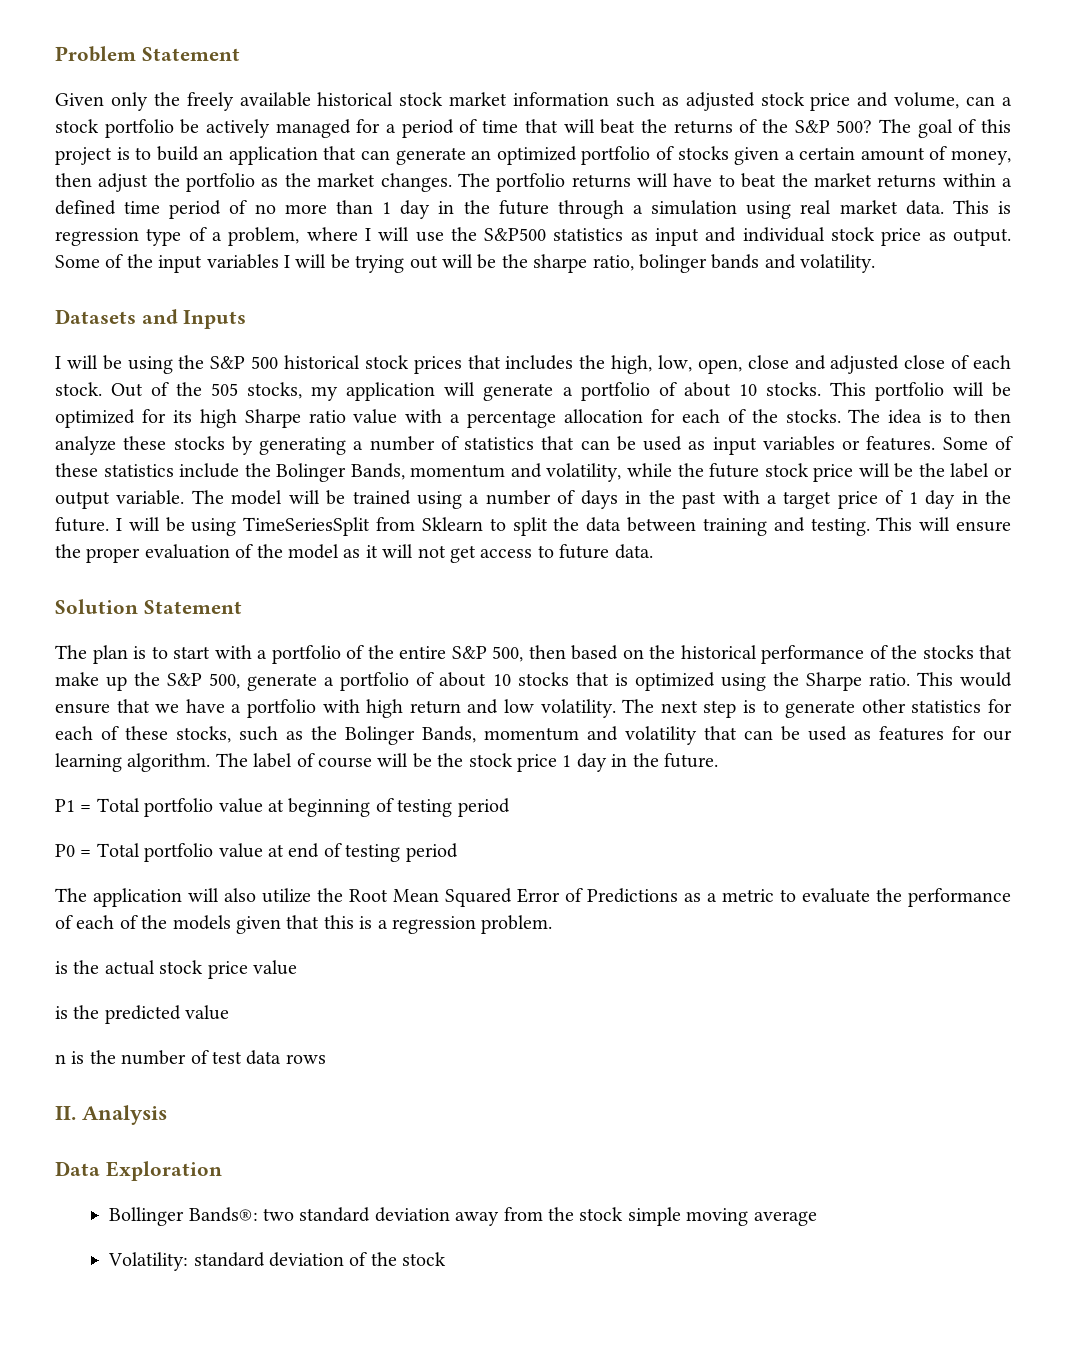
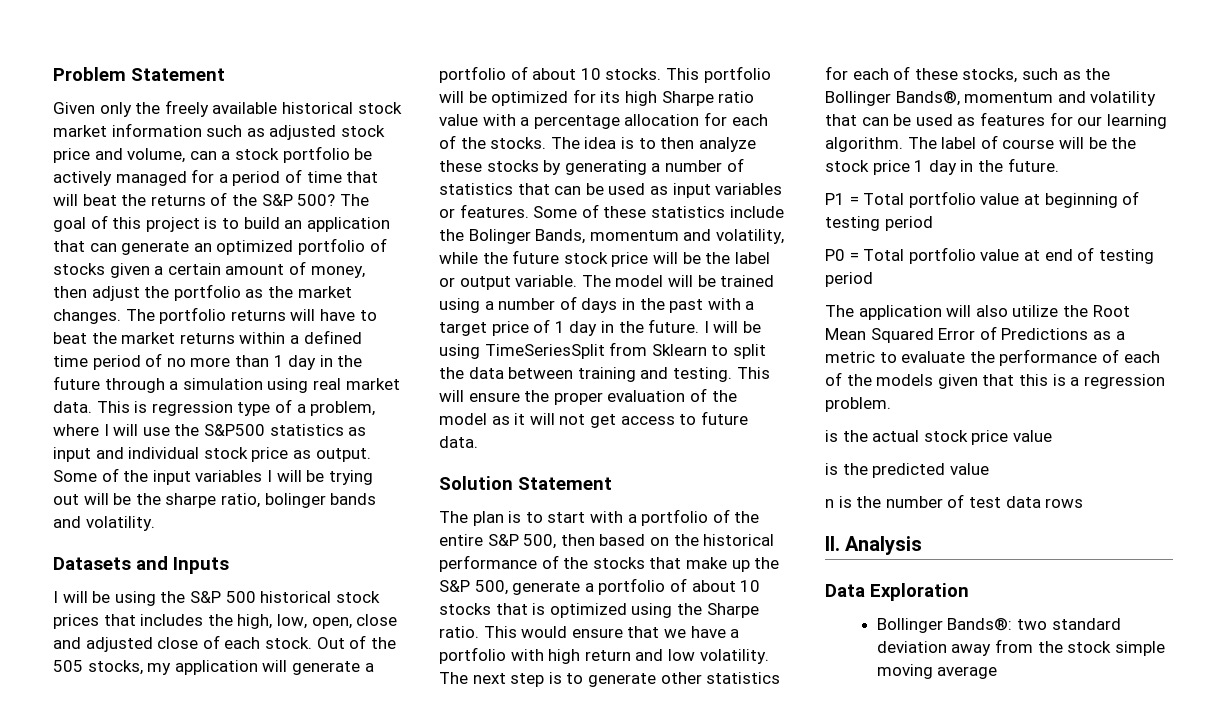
[345,726,476,745] Bolinger Bands, -> [825,90,960,106] Bollinger Bands®,
[108,1252,447,1271] // Volatility: standard deviation of the stock -> (998, 672) none

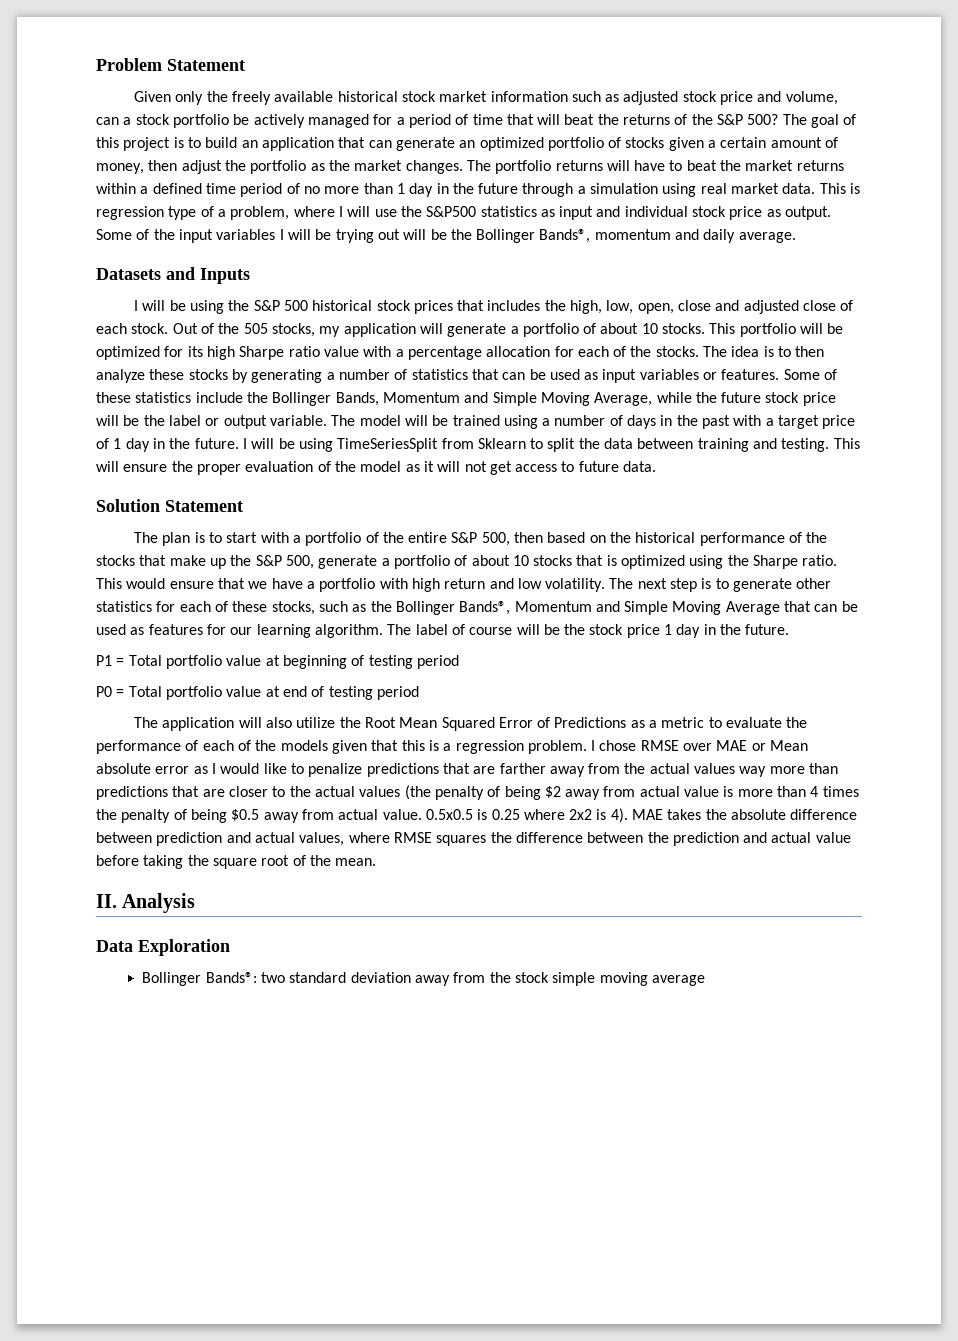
[165,493,377,508] [53,516,155,531] sharpe ratio, bolinger bands and volatility. -> [476,229,796,243] Bollinger Bands®, momentum and daily average.
[468,229,784,244] Bolinger Bands, momentum and volatility, -> [272,392,653,406] Bollinger Bands, Momentum and Simple Moving Average,
[964,91,1157,106] momentum and volatility -> [514,601,780,615] Momentum and Simple Moving Average
[825,430,1052,445] [825,463,989,478] [825,494,1084,508] // is the actual stock price value // is the predicted value // n is the number of test data rows -> [591,740,809,751] [96,763,839,777] [96,785,859,800] [96,808,858,823] [96,832,851,846] [96,855,377,869] I chose RMSE over MAE or Mean absolute error as I would like to penalize predictions that are farther away from the actual values way more than predictions that are closer to the actual values (the penalty of being $2 away from actual value is more than 4 times the penalty of being $0.5 away from actual value. 0.5x0.5 is 0.25 where 2x2 is 4). MAE takes the absolute difference between prediction and actual values, where RMSE squares the difference between the prediction and actual value before taking the square root of the mean.

